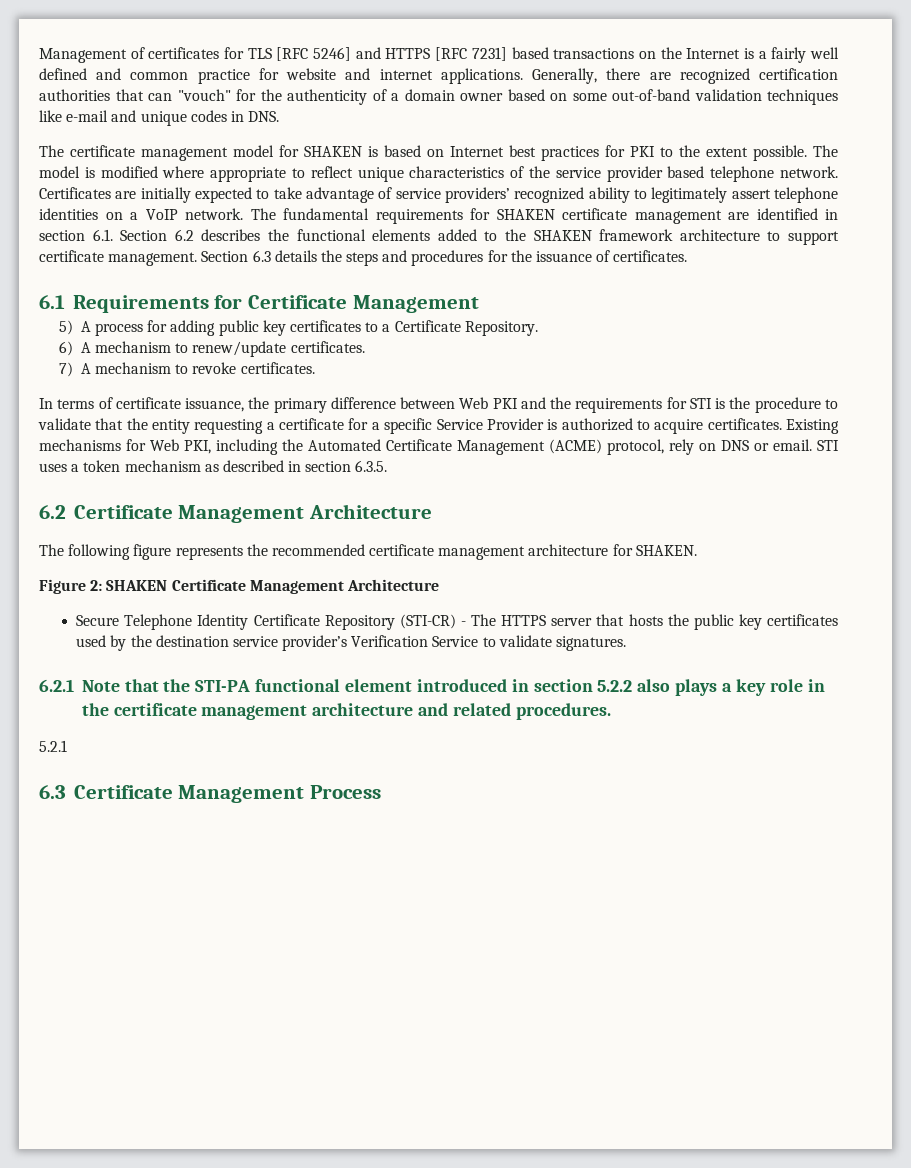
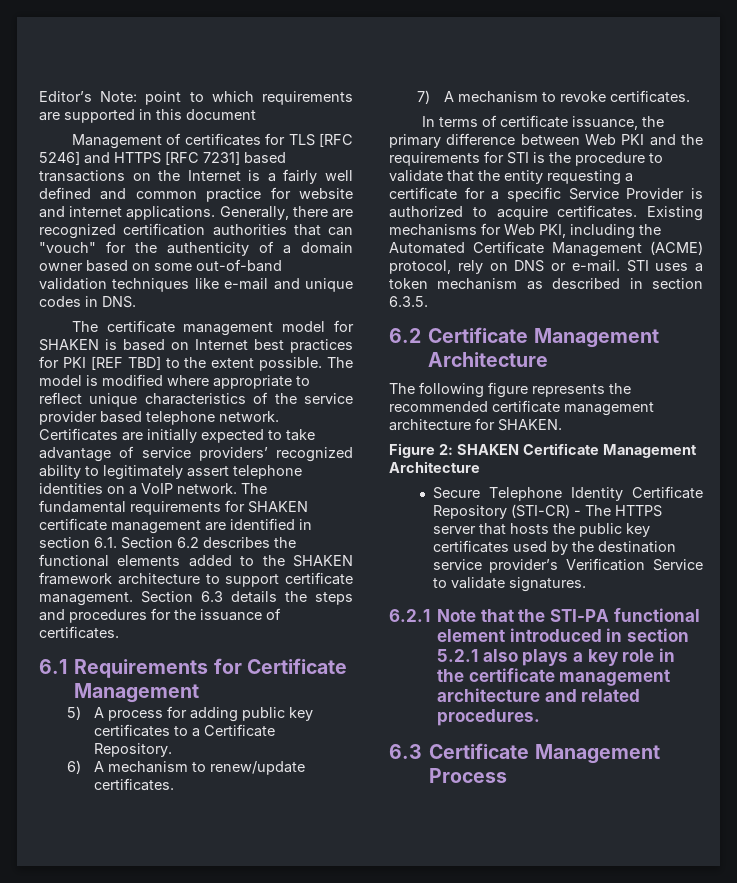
(39, 55) none -> [39,91,353,105] [39,109,256,123] Editor’s Note: point to which requirements are supported in this document //
(655, 151) none -> [90,356,161,370] [REF TBD]
[773,439,812,451] email. -> [571,260,620,272] e-mail.
[597,680,633,692] 5.2.2 -> [437,649,479,662] 5.2.1
[39,740,67,752] // 5.2.1 -> (541, 717) none

